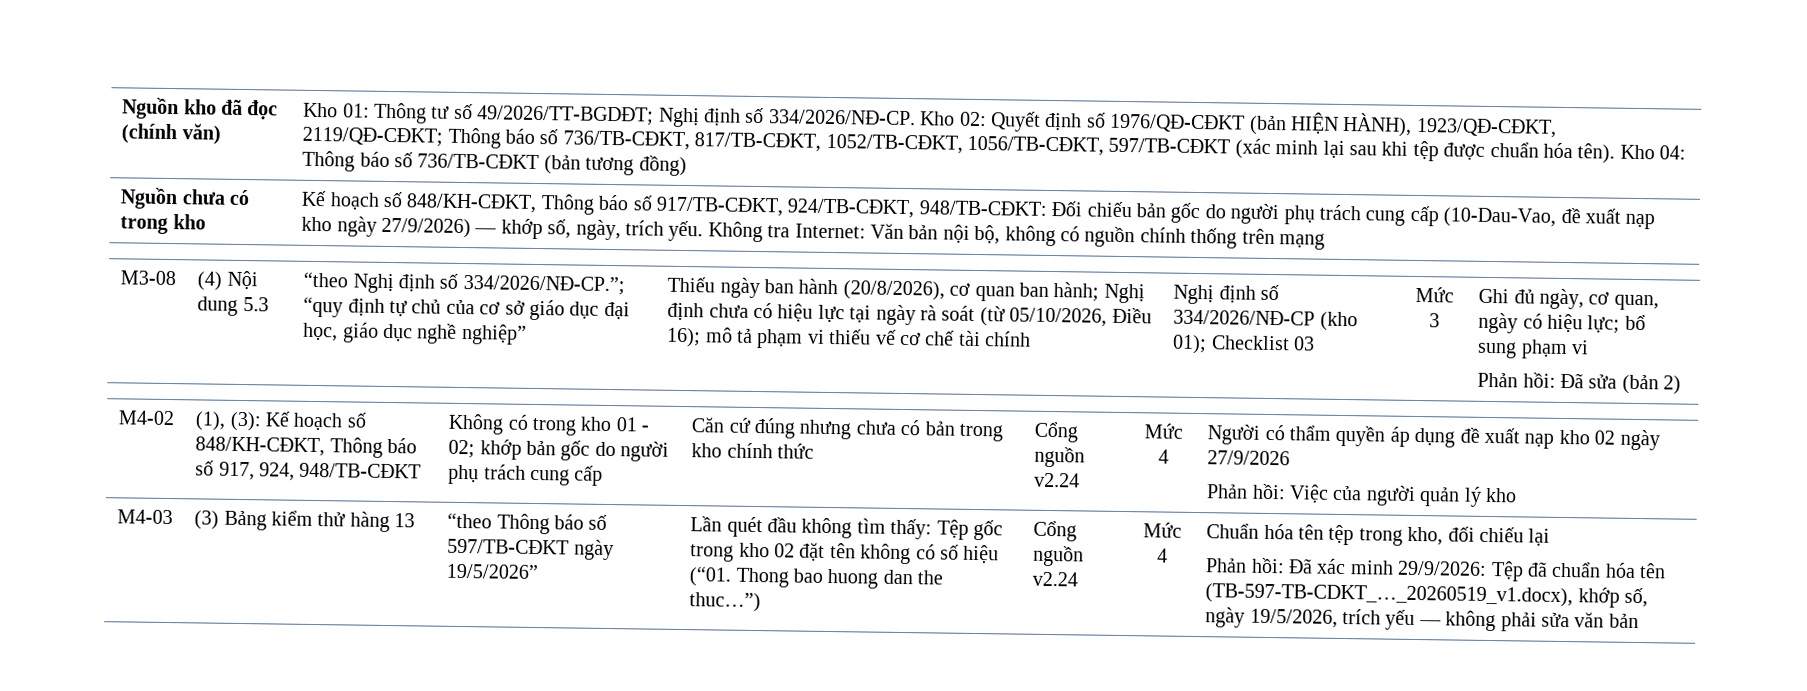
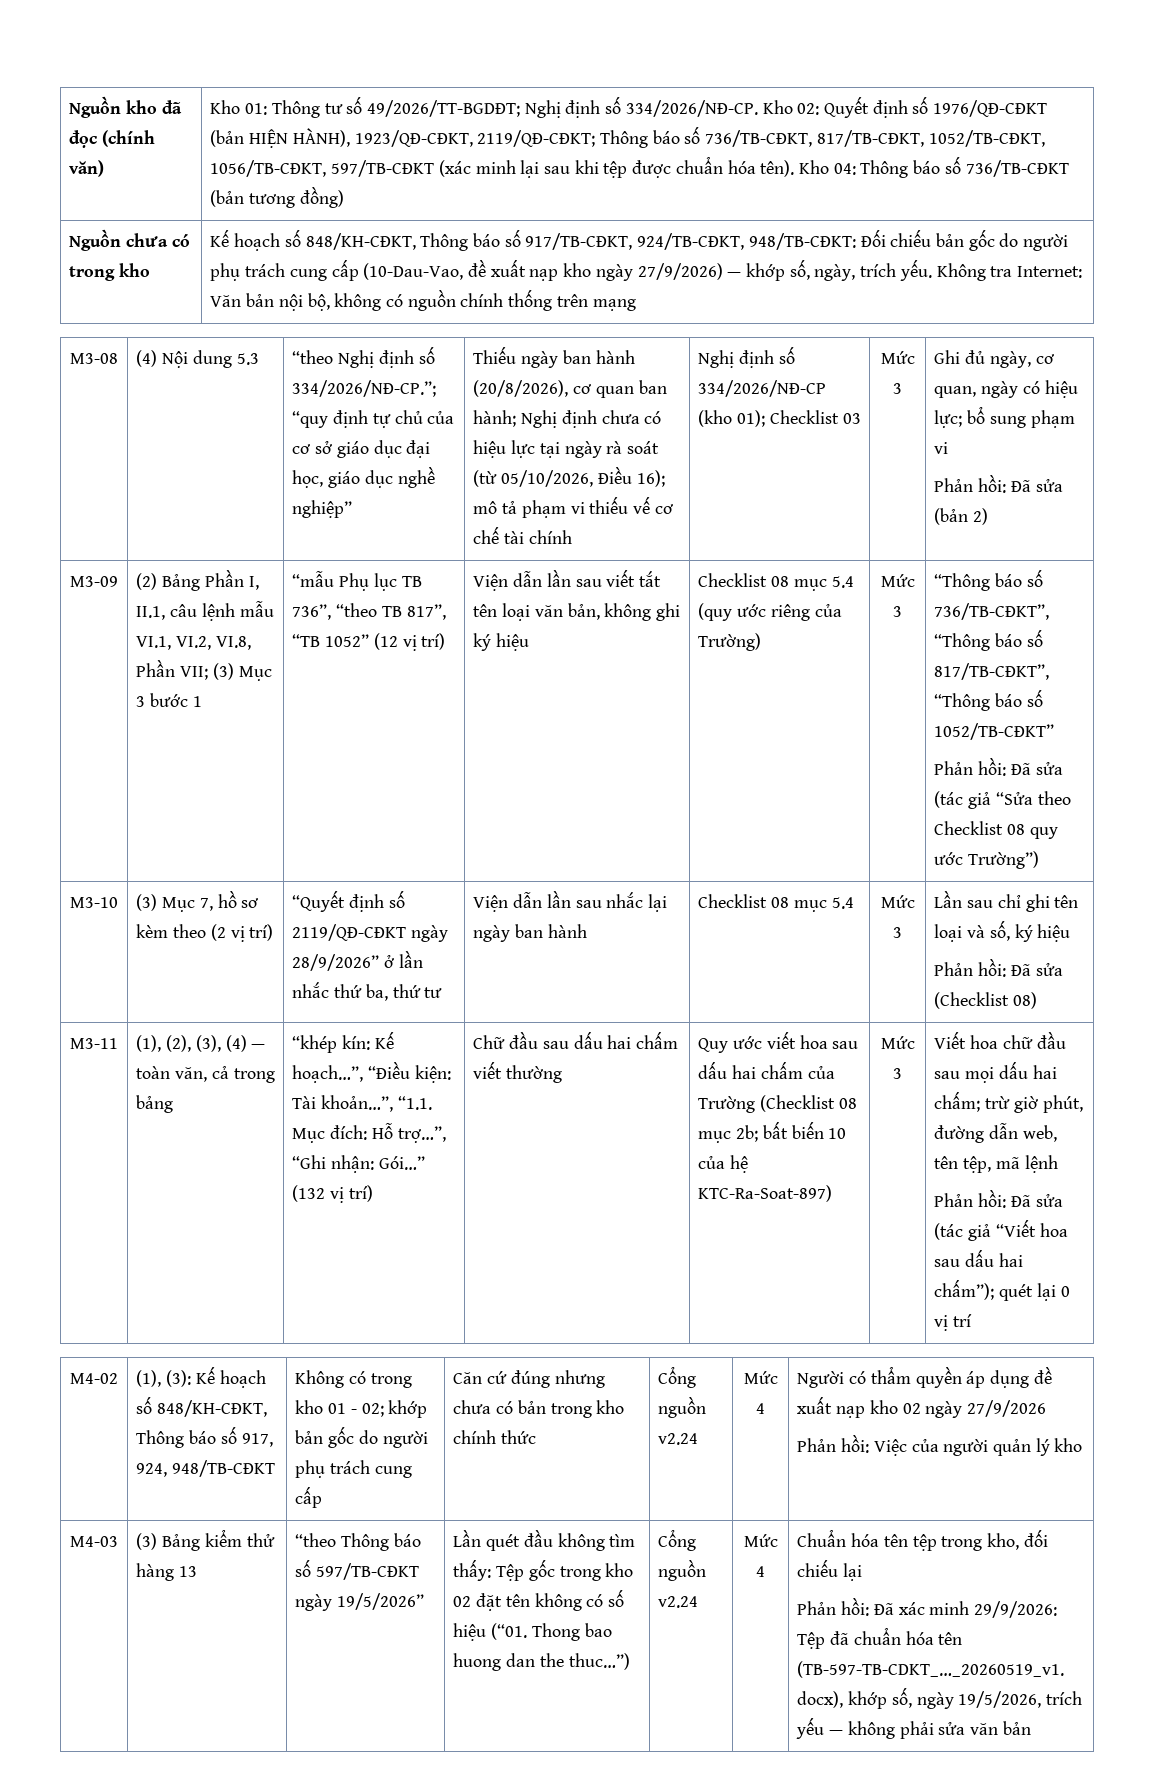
(1682, 385) none -> [70,576,118,587] [136,569,259,591] [136,600,274,621] [136,636,251,650] [136,659,272,681] [136,693,202,707] [292,570,422,591] [292,603,446,620] [292,633,446,651] [473,569,661,591] [473,603,680,621] [473,633,530,651] [698,573,854,591] [698,603,842,621] [698,633,762,651] [880,574,915,587] [893,606,902,617] [934,569,1043,591] [934,603,1050,620] [934,629,1043,651] [934,663,1050,680] [934,689,1043,711] [934,723,1055,740] [934,757,1063,776] [934,791,1071,809] [934,821,1058,839] [934,851,1040,869] [70,897,118,908] [136,890,259,912] [136,924,274,942] [292,890,405,912] [292,924,449,942] [292,950,423,971] [292,982,443,1001] [473,890,667,912] [473,924,587,942] [698,894,854,912] [880,895,915,908] [893,927,902,938] [934,890,1079,912] [934,920,1071,942] [934,958,1063,977] [934,992,1038,1009] [70,1038,118,1049] [136,1035,266,1052] [136,1066,275,1083] [136,1095,174,1113] [292,1031,394,1053] [292,1061,451,1083] [292,1095,432,1112] [292,1122,446,1143] [292,1155,425,1173] [292,1185,373,1203] [473,1031,678,1049] [473,1061,563,1083] [698,1031,859,1053] [698,1061,835,1079] [698,1095,857,1113] [698,1121,847,1143] [698,1155,749,1173] [698,1185,833,1202] [880,1036,915,1049] [893,1068,902,1079] [934,1031,1066,1049] [934,1061,1057,1083] [934,1091,1083,1113] [934,1122,1057,1143] [934,1155,1058,1173] [934,1189,1063,1208] [934,1219,1068,1241] [934,1249,1023,1267] [934,1279,1070,1301] [934,1314,973,1331] // M3-09 | (2) Bảng Phần I, II.1, câu lệnh mẫu VI.1, VI.2, VI.8, Phần VII; (3) Mục 3 bước 1 | “mẫu Phụ lục TB 736”, “theo TB 817”, “TB 1052” (12 vị trí) | Viện dẫn lần sau viết tắt tên loại văn bản, không ghi ký hiệu | Checklist 08 mục 5.4 (quy ước riêng của Trường) | Mức 3 | “Thông báo số 736/TB-CĐKT”, “Thông báo số 817/TB-CĐKT”, “Thông báo số 1052/TB-CĐKT” // Phản hồi: Đã sửa (tác giả “Sửa theo Checklist 08 quy ước Trường”) // M3-10 | (3) Mục 7, hồ sơ kèm theo (2 vị trí) | “Quyết định số 2119/QĐ-CĐKT ngày 28/9/2026” ở lần nhắc thứ ba, thứ tư | Viện dẫn lần sau nhắc lại ngày ban hành | Checklist 08 mục 5.4 | Mức 3 | Lần sau chỉ ghi tên loại và số, ký hiệu // Phản hồi: Đã sửa (Checklist 08) // M3-11 | (1), (2), (3), (4) — toàn văn, cả trong bảng | “khép kín: Kế hoạch…”, “Điều kiện: Tài khoản…”, “1.1. Mục đích: Hỗ trợ…”, “Ghi nhận: Gói…” (132 vị trí) | Chữ đầu sau dấu hai chấm viết thường | Quy ước viết hoa sau dấu hai chấm của Trường (Checklist 08 mục 2b; bất biến 10 của hệ KTC-Ra-Soat-897) | Mức 3 | Viết hoa chữ đầu sau mọi dấu hai chấm; trừ giờ phút, đường dẫn web, tên tệp, mã lệnh // Phản hồi: Đã sửa (tác giả “Viết hoa sau dấu hai chấm”); quét lại 0 vị trí

